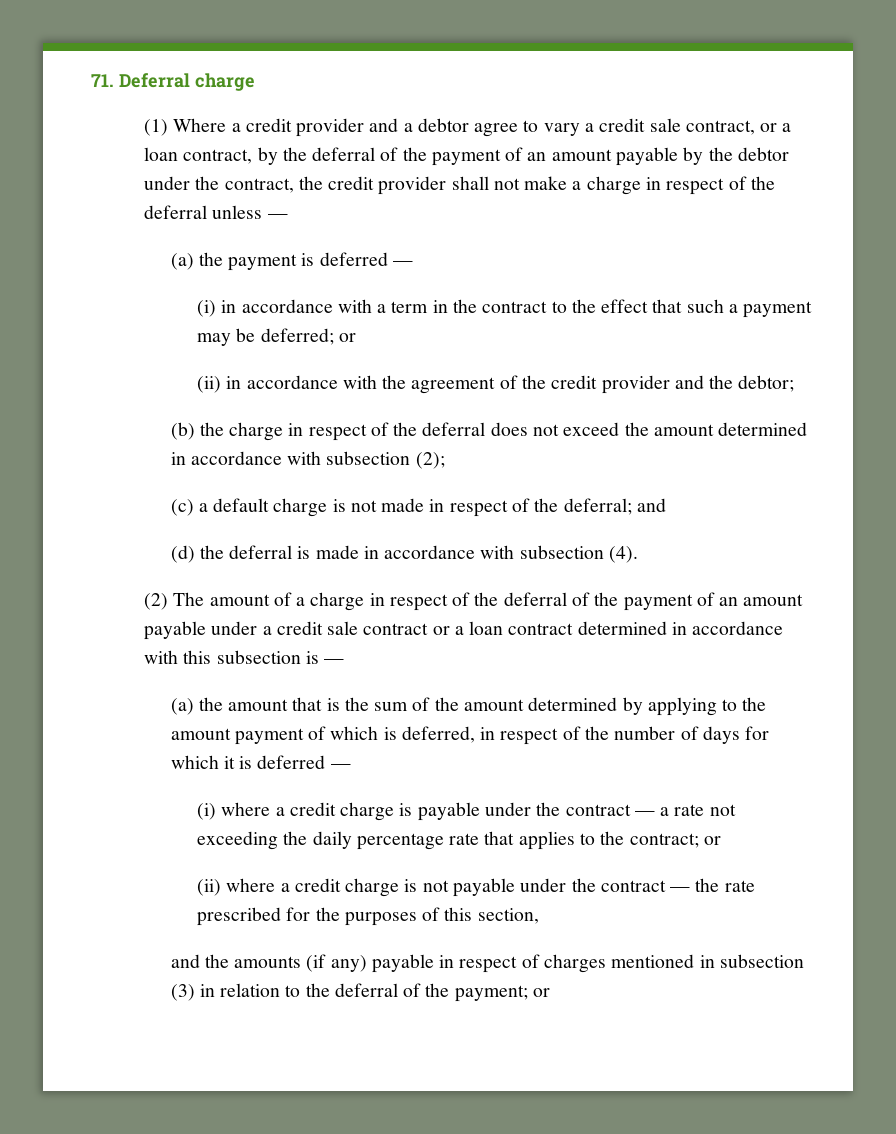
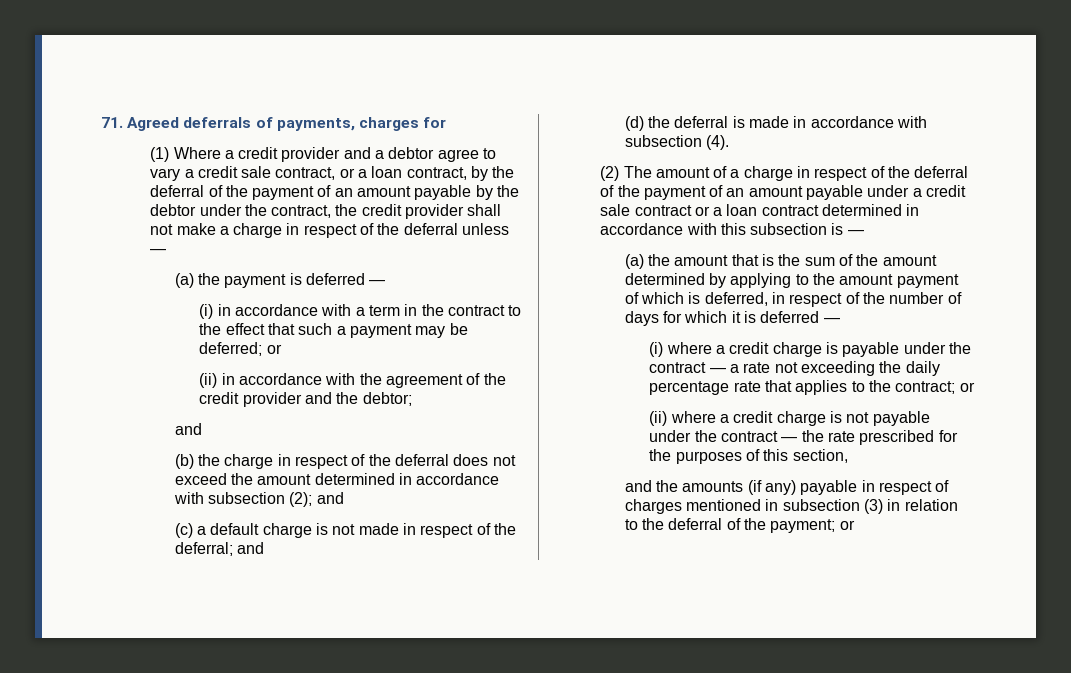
[118,73,255,91] Deferral charge -> [127,117,447,131] Agreed deferrals of payments, charges for
(795, 383) none -> [174,423,202,435] // and
(445, 460) none -> [316,492,344,504] and

